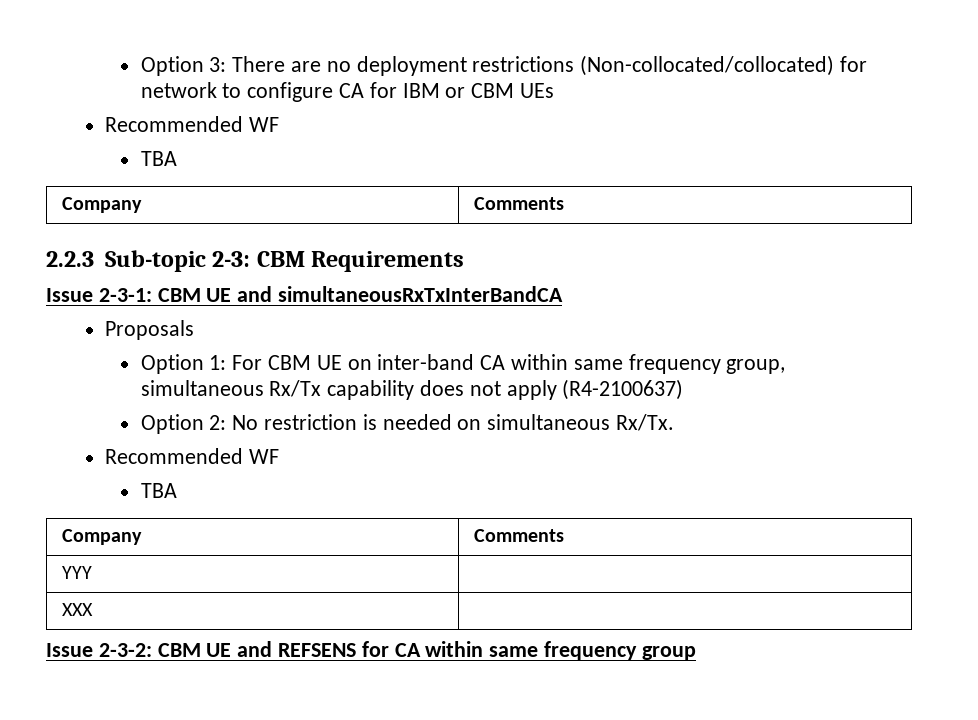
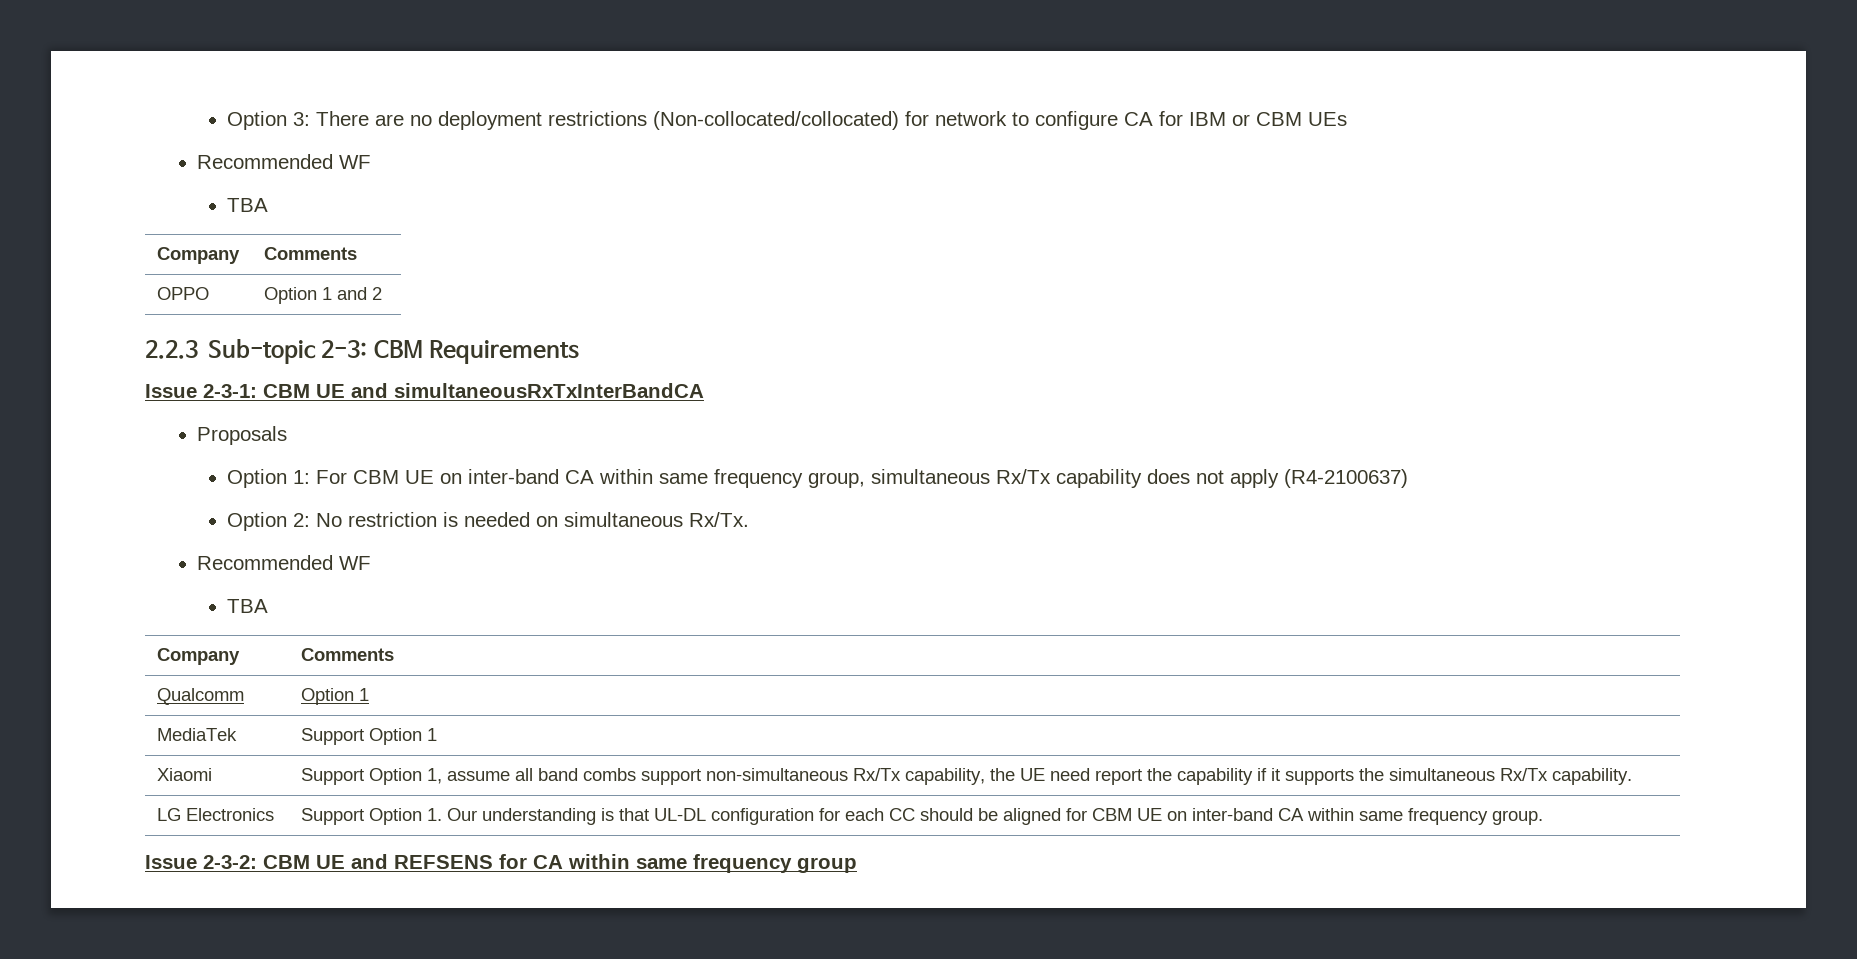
(565, 203) none -> [157,287,210,300] [264,287,383,304] // OPPO | Option 1 and 2
[62,566,93,579] [62,603,94,616] YYY | // XXX | -> [157,688,245,705] [301,688,370,705] [157,728,238,741] [301,728,438,745] [157,768,213,781] [301,768,1633,785] [157,808,275,821] [301,808,1544,825] Qualcomm | Option 1 // MediaTek | Support Option 1 // Xiaomi | Support Option 1, assume all band combs support non-simultaneous Rx/Tx capability, the UE need report the capability if it supports the simultaneous Rx/Tx capability. // LG Electronics | Support Option 1. Our understanding is that UL-DL configuration for each CC should be aligned for CBM UE on inter-band CA within same frequency group.

